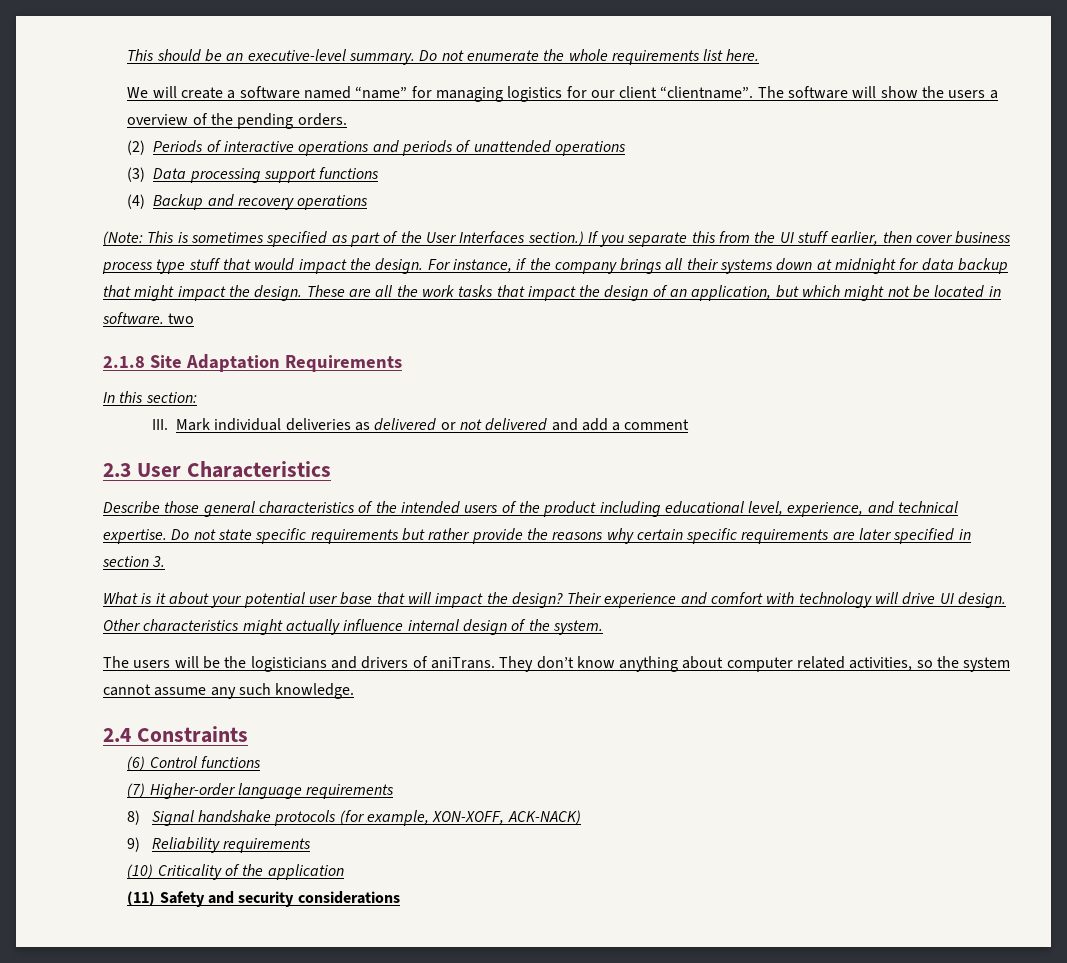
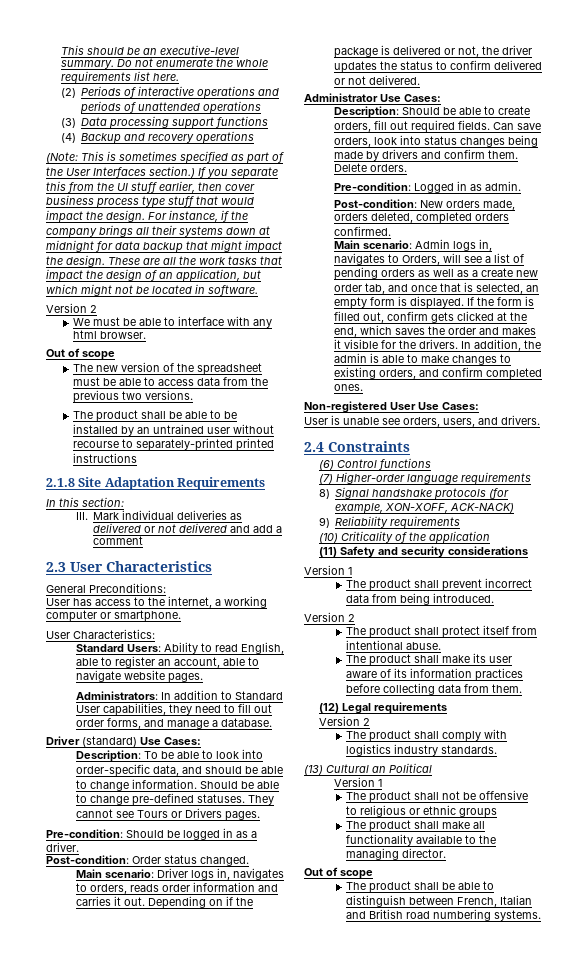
[127,86,998,102] [127,113,347,129] // We will create a software named “name” for managing logistics for our client “clientname”. The software will show the users a overview of the pending orders. -> (179, 77) none
[168,313,195,324] two -> [46,303,97,313] [73,316,273,328] [73,330,147,339] [46,348,115,360] [73,362,263,375] [73,377,269,386] [73,390,194,403] [73,410,238,422] [73,424,275,436] [73,438,275,451] [73,453,138,463] // Version 2 // We must be able to interface with any html browser. // Out of scope // The new version of the spreadsheet must be able to access data from the previous two versions. // The product shall be able to be installed by an untrained user without recourse to separately-printed printed instructions
[103,501,959,517] [103,528,971,544] [102,556,166,567] [103,592,1007,608] [103,619,603,635] [103,656,1011,672] [103,683,355,699] Describe those general characteristics of the intended users of the product including educational level, experience, and technical expertise. Do not state specific requirements but rather provide the reasons why certain specific requirements are later specified in section 3. // What is it about your potential user base that will impact the design? Their experience and comfort with technology will drive UI design. Other characteristics might actually influence internal design of the system. // The users will be the logisticians and drivers of aniTrans. They don’t know anything about computer related activities, so the system cannot assume any such knowledge. -> [46,583,166,593] [46,596,267,608] [46,610,181,622] [46,629,155,639] [75,642,284,654] [75,656,259,668] [75,670,203,683] [75,690,283,700] [75,703,272,716] [75,718,272,729] [46,736,201,747] [75,749,263,762] [75,764,283,777] [75,779,279,791] [75,793,274,806] [75,808,260,821] [46,828,257,840] [46,842,79,852] [46,855,249,866] [75,868,284,880] [75,882,278,894] [75,896,253,909] [333,45,532,58] [333,60,542,73] [333,75,420,85] [304,93,441,102] [333,106,530,118] [333,120,541,133] [333,135,538,147] [333,149,518,161] [333,163,407,172] [333,181,521,193] [333,199,515,210] [333,212,509,224] [333,226,391,236] [333,239,492,251] [333,253,524,265] [333,267,538,280] [333,282,539,294] [333,296,534,309] [333,311,527,323] [333,325,536,337] [333,339,541,351] [333,353,511,365] [333,367,542,380] [333,384,363,391] [304,401,479,413] [304,415,540,427] General Preconditions: // User has access to the internet, a working computer or smartphone. // User Characteristics: // Standard Users: Ability to read English, able to register an account, able to navigate website pages. // Administrators: In addition to Standard User capabilities, they need to fill out order forms, and manage a database. // Driver (standard) Use Cases: // Description: To be able to look into order-specific data, and should be able to change information. Should be able to change pre-defined statuses. They cannot see Tours or Drivers pages. // Pre-condition: Should be logged in as a driver. // Post-condition: Order status changed. // Main scenario: Driver logs in, navigates to orders, reads order information and carries it out. Depending on if the package is delivered or not, the driver updates the status to confirm delivered or not delivered. // Administrator Use Cases: // Description: Should be able to create orders, fill out required fields. Can save orders, look into status changes being made by drivers and confirm them. Delete orders. // Pre-condition: Logged in as admin. // Post-condition: New orders made, orders deleted, completed orders confirmed. // Main scenario: Admin logs in, navigates to Orders, will see a list of pending orders as well as a create new order tab, and once that is selected, an empty form is displayed. If the form is filled out, confirm gets clicked at the end, which saves the order and makes it visible for the drivers. In addition, the admin is able to make changes to existing orders, and confirm completed ones. // Non-registered User Use Cases: // User is unable see orders, users, and drivers.
(400, 897) none -> [304,565,352,575] [346,578,533,591] [346,593,495,605] [304,612,355,622] [346,625,538,638] [346,640,442,650] [346,653,513,666] [346,668,524,681] [346,683,523,695] [318,702,447,714] [318,716,370,726] [346,729,508,742] [346,744,498,756] [304,763,432,775] [333,777,382,787] [346,790,529,803] [346,805,498,818] [346,820,486,832] [346,834,497,846] [346,848,447,860] [304,867,373,879] [346,881,495,893] [346,895,533,907] [346,909,542,921] // Version 1 // The product shall prevent incorrect data from being introduced. // Version 2 // The product shall protect itself from intentional abuse. // The product shall make its user aware of its information practices before collecting data from them. // (12) Legal requirements // Version 2 // The product shall comply with logistics industry standards. // (13) Cultural an Political // Version 1 // The product shall not be offensive to religious or ethnic groups // The product shall make all functionality available to the managing director. // Out of scope // The product shall be able to distinguish between French, Italian and British road numbering systems.

